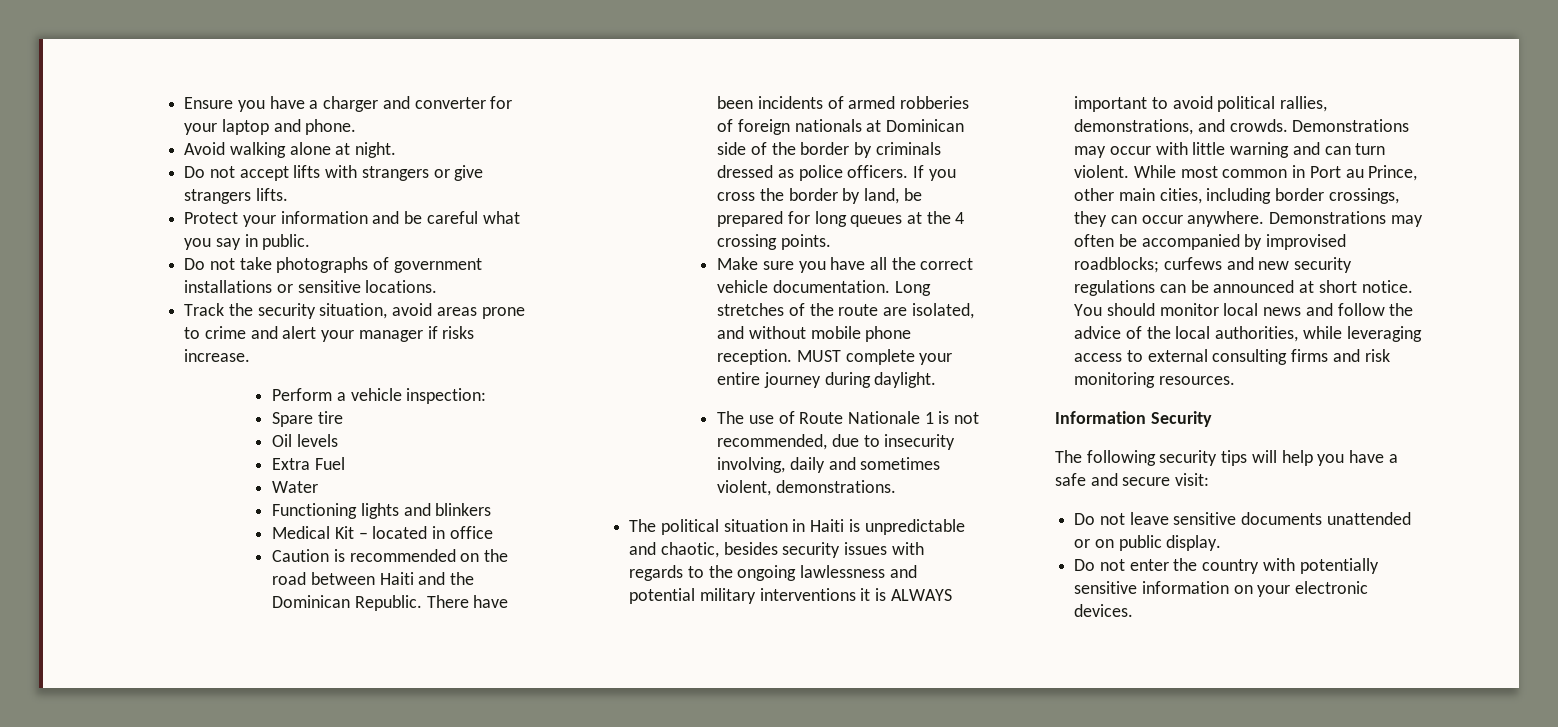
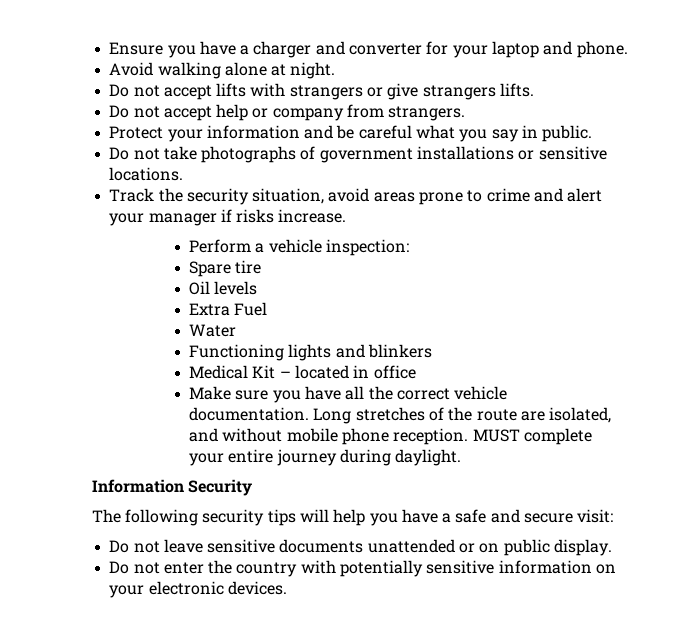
(288, 194) none -> [109,104,466,121] // Do not accept help or company from strangers.
[272,549,508,562] [272,572,474,585] [272,595,509,611] [717,96,969,109] [717,119,964,135] [717,142,941,158] [717,165,956,181] [717,188,922,204] [717,211,965,227] [717,234,831,250] // Caution is recommended on the road between Haiti and the Dominican Republic. There have been incidents of armed robberies of foreign nationals at Dominican side of the border by criminals dressed as police officers. If you cross the border by land, be prepared for long queues at the 4 crossing points. -> (416, 372) none
[717,411,980,424] [717,434,956,450] [717,457,941,473] [717,480,896,496] [629,519,965,535] [629,542,924,558] [629,565,917,581] [629,588,952,604] [1074,96,1328,112] [1074,119,1410,135] [1074,142,1386,158] [1074,165,1418,181] [1074,188,1399,204] [1074,211,1423,227] [1074,234,1347,250] [1074,257,1353,273] [1074,280,1413,296] [1074,303,1414,316] [1074,326,1422,342] [1074,349,1390,365] [1074,372,1235,388] // The use of Route Nationale 1 is not recommended, due to insecurity involving, daily and sometimes violent, demonstrations. // The political situation in Haiti is unpredictable and chaotic, besides security issues with regards to the ongoing lawlessness and potential military interventions it is ALWAYS important to avoid political rallies, demonstrations, and crowds. Demonstrations may occur with little warning and can turn violent. While most common in Port au Prince, other main cities, including border crossings, they can occur anywhere. Demonstrations may often be accompanied by improvised roadblocks; curfews and new security regulations can be announced at short notice. You should monitor local news and follow the advice of the local authorities, while leveraging access to external consulting firms and risk monitoring resources. -> (462, 457) none

